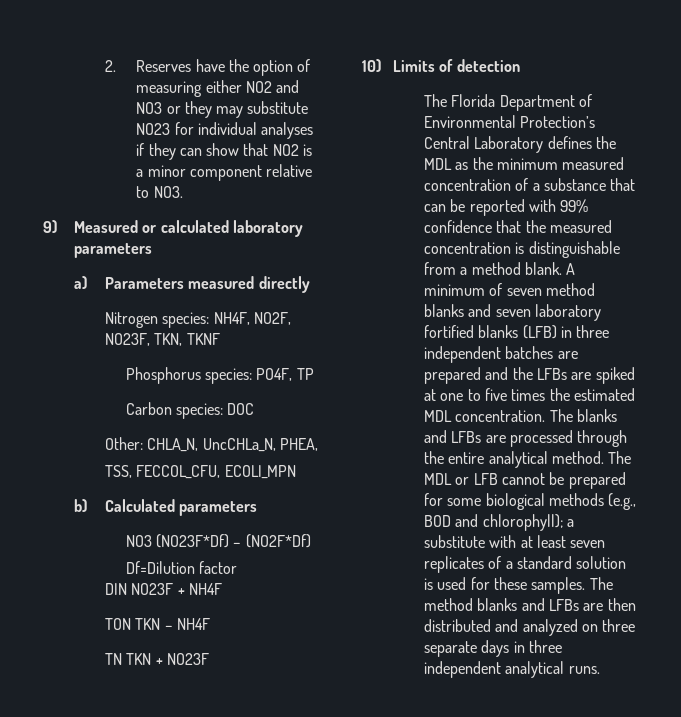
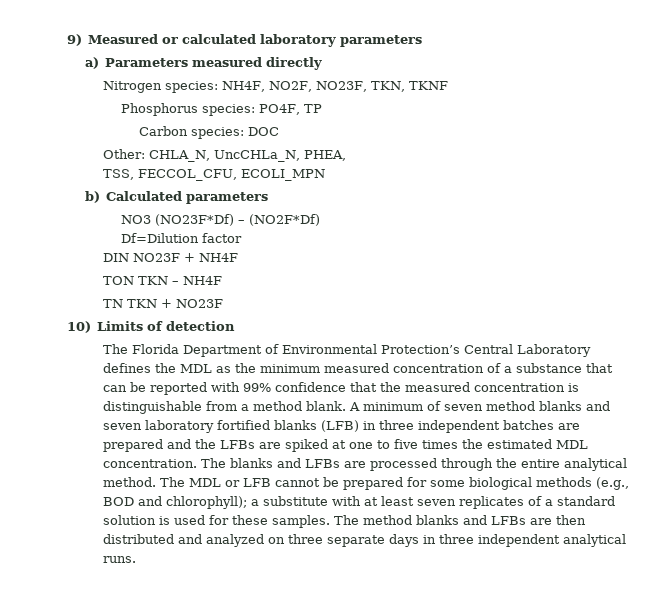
[105,59,311,76] [136,80,300,97] [136,101,309,118] [136,122,314,139] [136,143,313,160] [136,164,313,181] [136,186,183,198] 2. Reserves have the option of measuring either NO2 and NO3 or they may substitute NO23 for individual analyses if they can show that NO2 is a minor component relative to NO3. // -> (67, 40) none

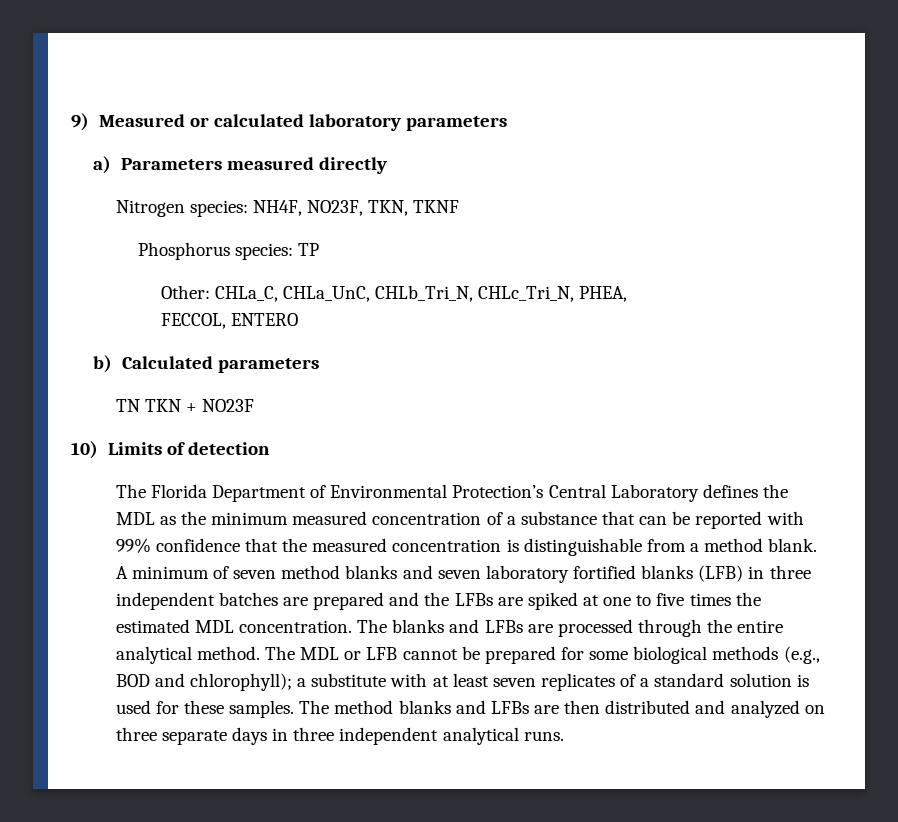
[269,81,313,92] NO2F, -> (303, 208) none
[259,104,301,115] PO4F, -> (294, 251) none
[139,126,280,139] [103,149,347,162] [103,169,326,181] [85,191,269,204] [121,214,321,226] [121,233,243,243] [103,253,239,262] [103,276,223,285] Carbon species: DOC // Other: CHLA_N, UncCHLa_N, PHEA, // TSS, FECCOL_CFU, ECOLI_MPN // b) Calculated parameters // NO3 (NO23F*Df) – (NO2F*Df) // Df=Dilution factor // DIN NO23F + NH4F // TON TKN – NH4F -> [160,285,628,302] [160,313,298,329] [93,355,320,373] Other: CHLa_C, CHLa_UnC, CHLb_Tri_N, CHLc_Tri_N, PHEA, // FECCOL, ENTERO // b) Calculated parameters

